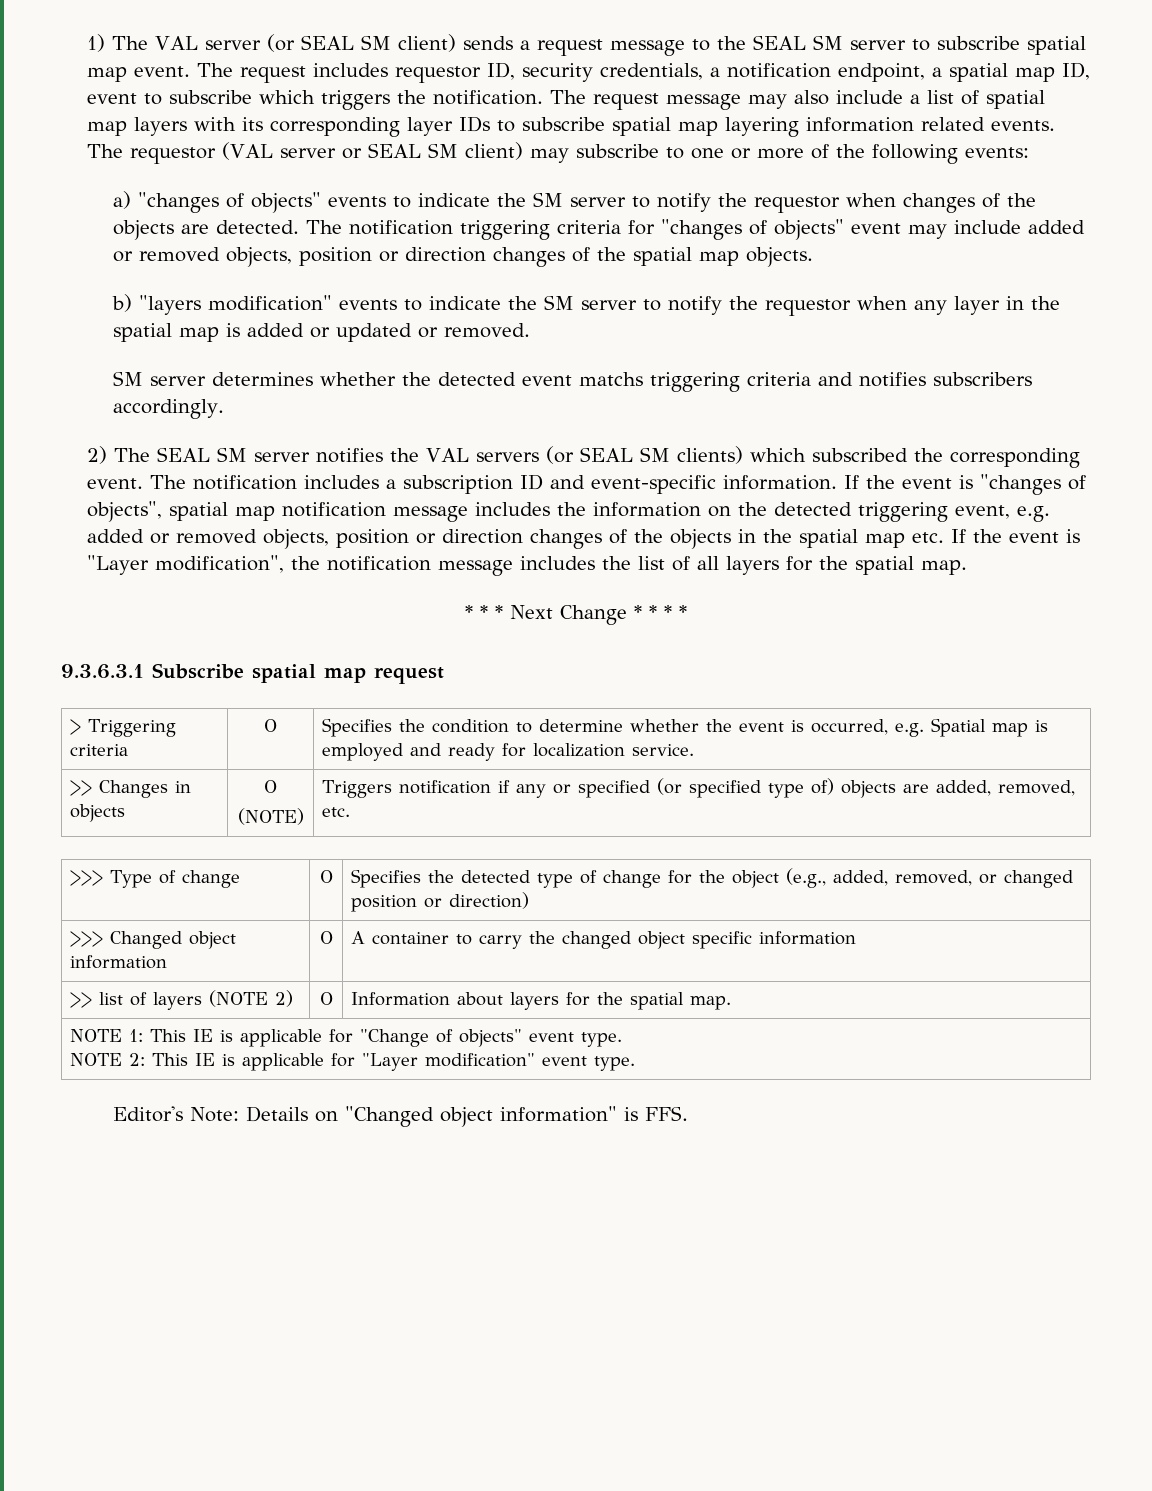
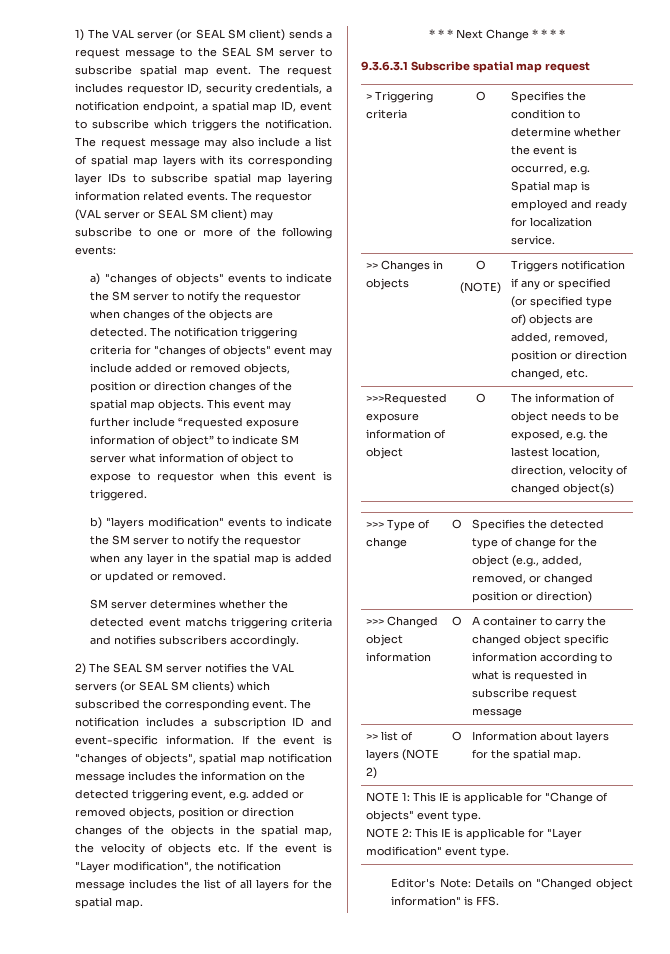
(813, 257) none -> [207,399,292,411] [90,417,300,429] [90,435,300,447] [90,453,294,465] [90,471,332,483] [90,489,148,501] This event may further include “requested exposure information of object” to indicate SM server what information of object to expose to requestor when this event is triggered.
[864,533,905,548] map -> [303,827,332,837] [75,843,212,855] map, the velocity of objects
[322,807,351,817] etc. -> [511,350,628,362] [511,368,589,380] [366,393,448,405] [366,413,420,423] [366,429,447,439] [366,447,404,459] [475,393,486,403] [511,393,616,403] [511,411,620,423] [511,429,609,441] [511,447,601,458] [511,465,629,477] [511,483,615,495] position or direction changed, etc. // >>>Requested exposure information of object | O | The information of object needs to be exposed, e.g. the lastest location, direction, velocity of changed object(s)
(857, 938) none -> [540,652,613,664] [472,670,588,682] [472,688,578,700] [472,708,523,718] according to what is requested in subscribe request message

